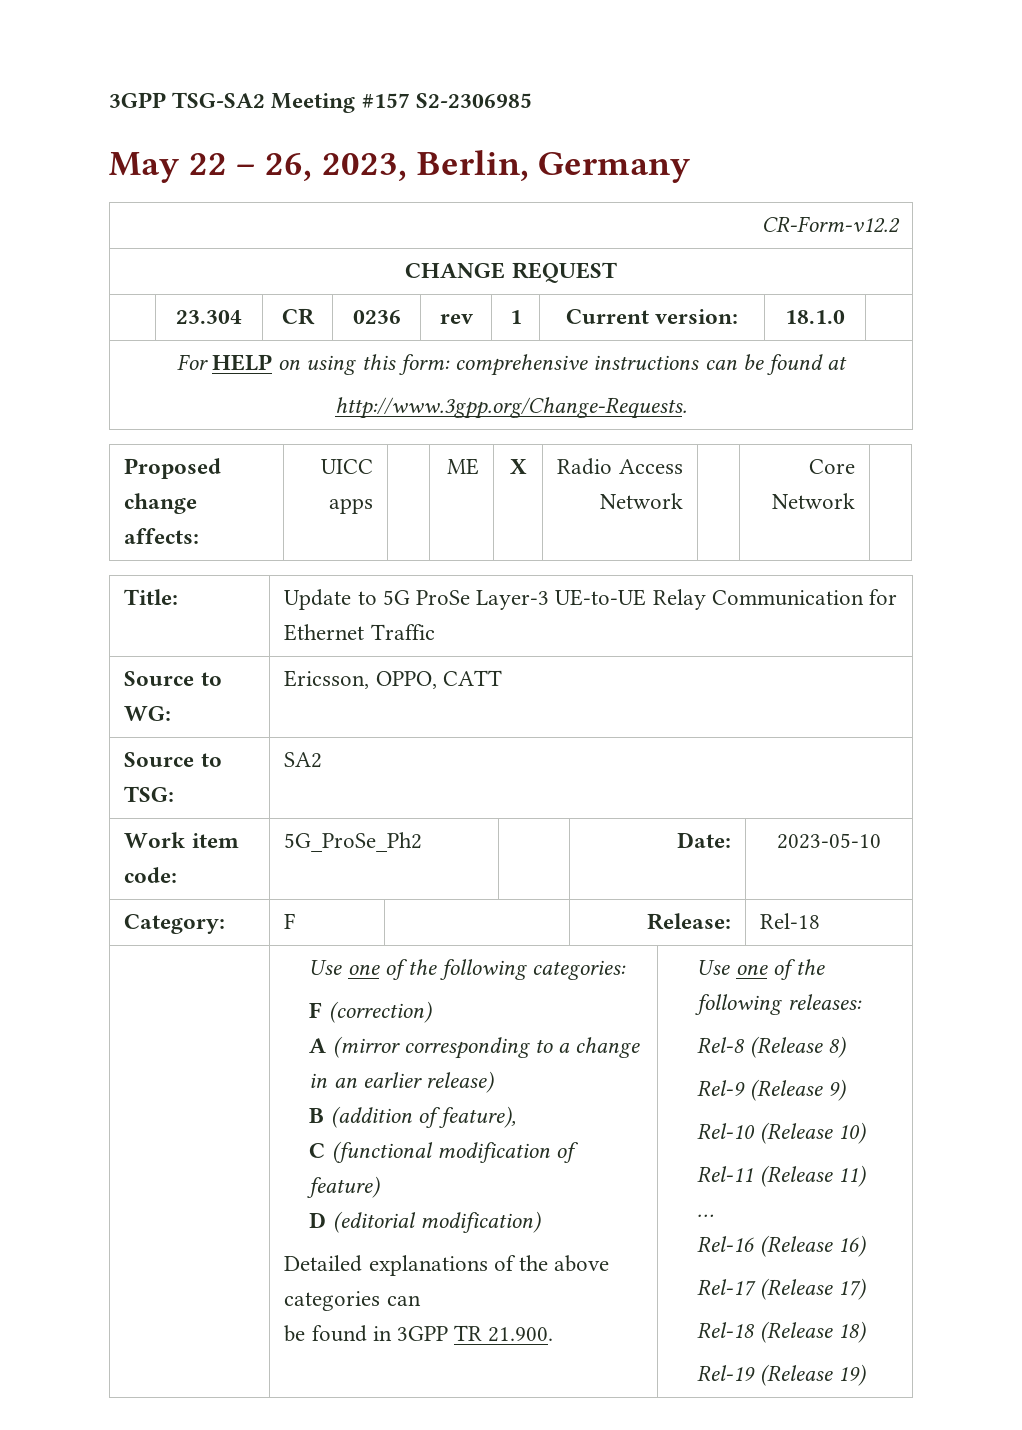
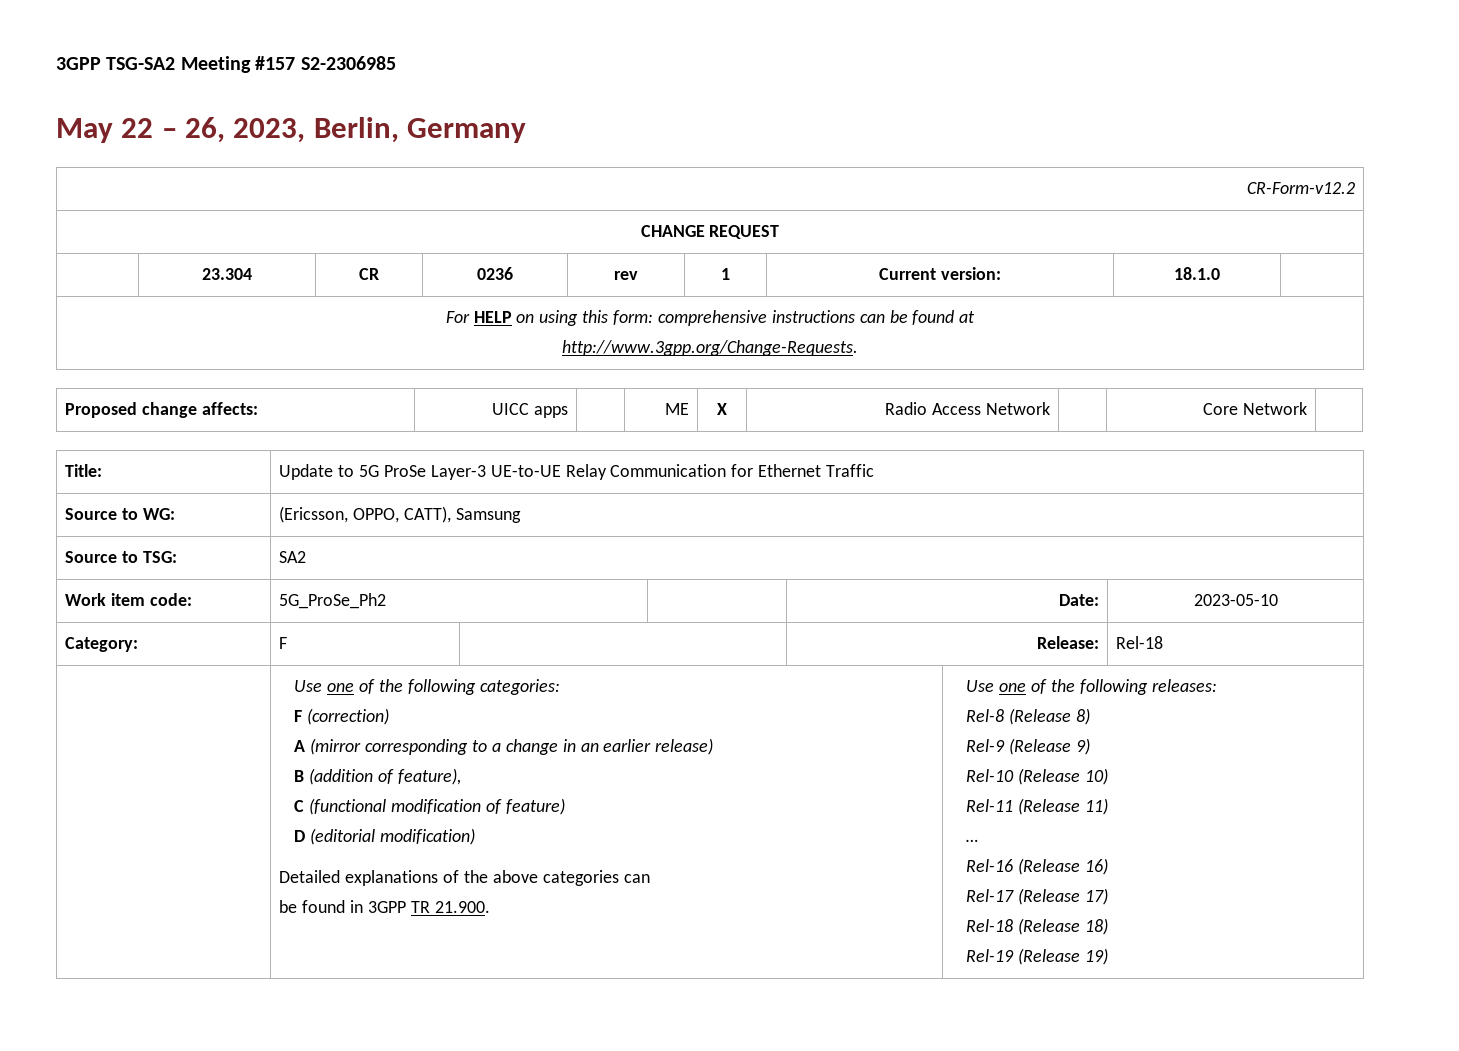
[284,670,502,689] Ericsson, OPPO, CATT -> [279,506,521,523] (Ericsson, OPPO, CATT), Samsung

